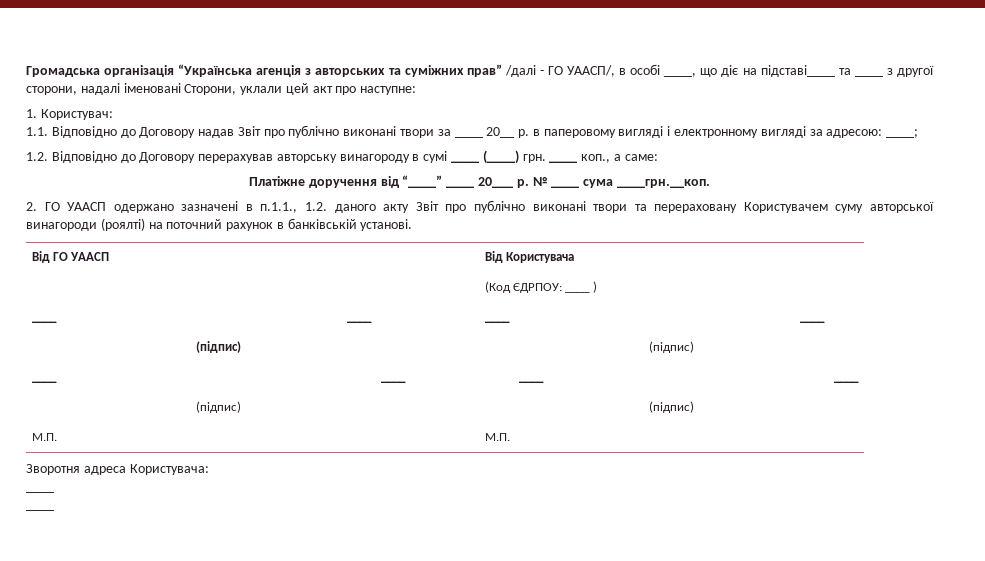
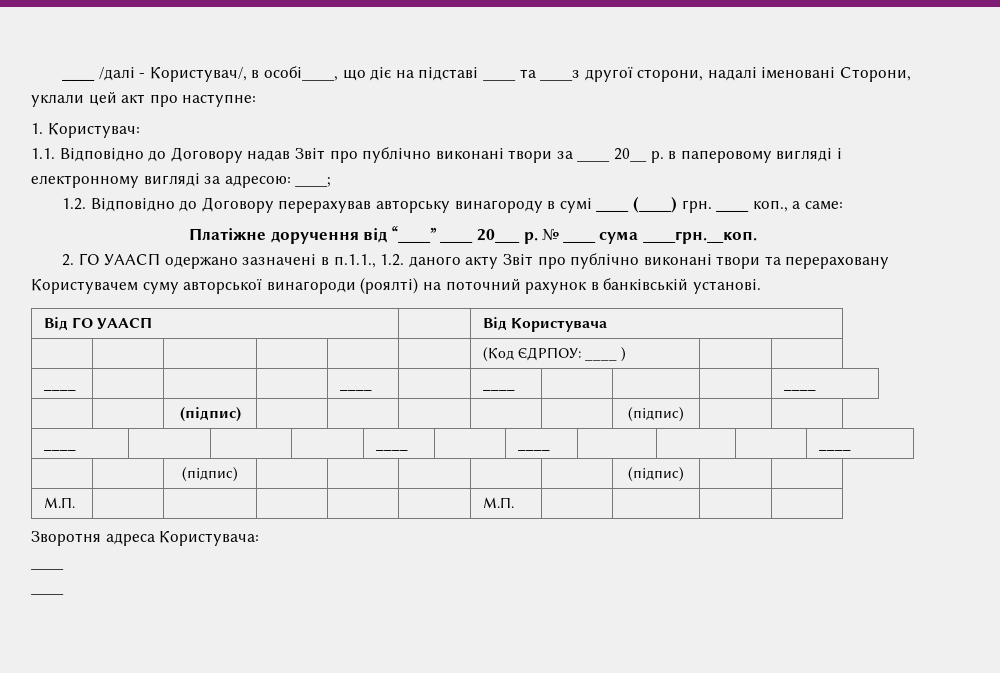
[26,64,851,77] [854,75,883,77] [886,68,893,75] Громадська організація “Українська агенція з авторських та суміжних прав” /далі - ГО УААСП/, в особі ____, що діє на підставі____ та ____ з -> [62,66,516,82] [519,69,581,81] ____ /далі - Користувач/, в особі____, що діє на підставі ____ та ____з

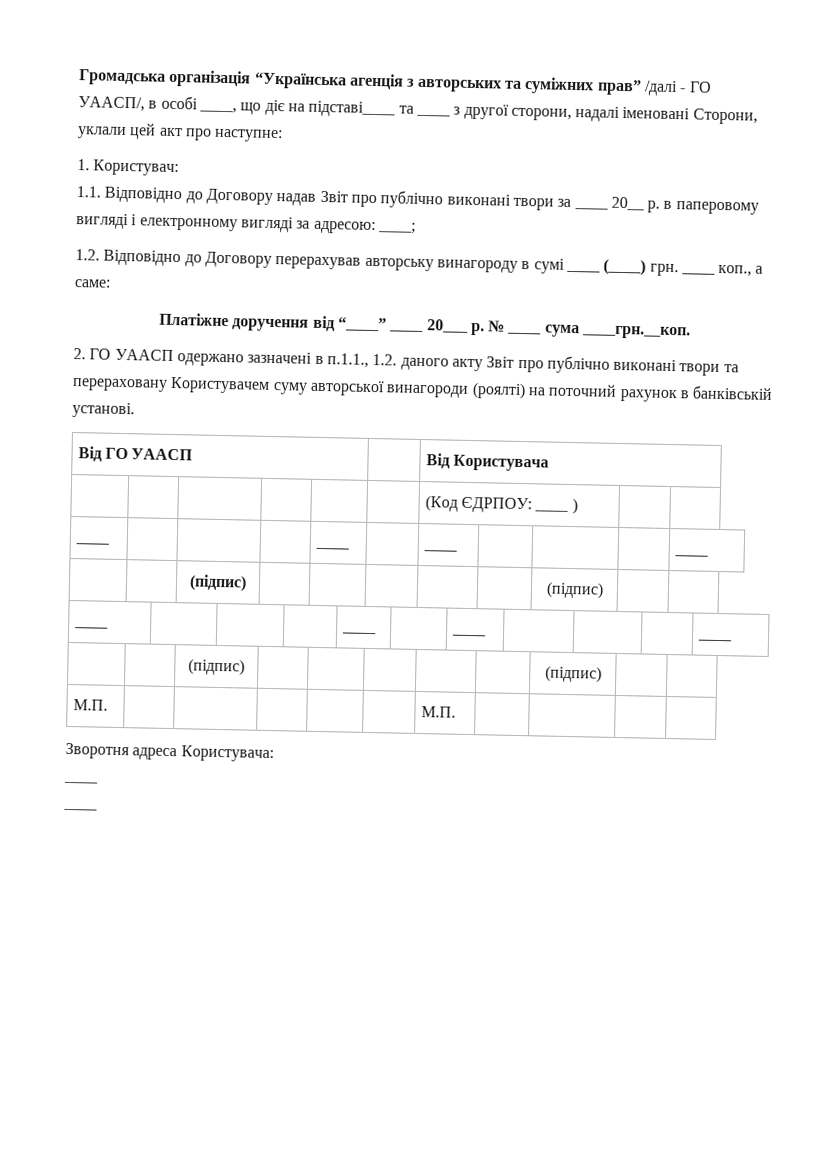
[62,66,516,82] [519,69,581,81] ____ /далі - Користувач/, в особі____, що діє на підставі ____ та ____з -> [78,69,712,97] [78,95,461,118] Громадська організація “Українська агенція з авторських та суміжних прав” /далі - ГО УААСП/, в особі ____, що діє на підставі____ та ____ з

